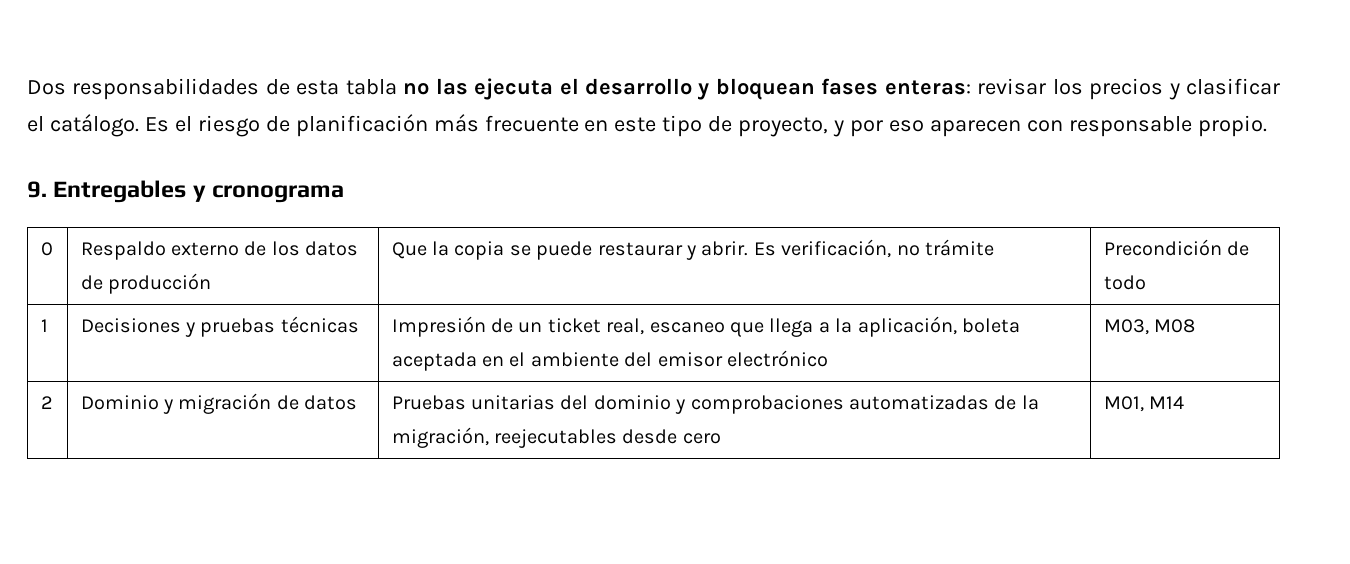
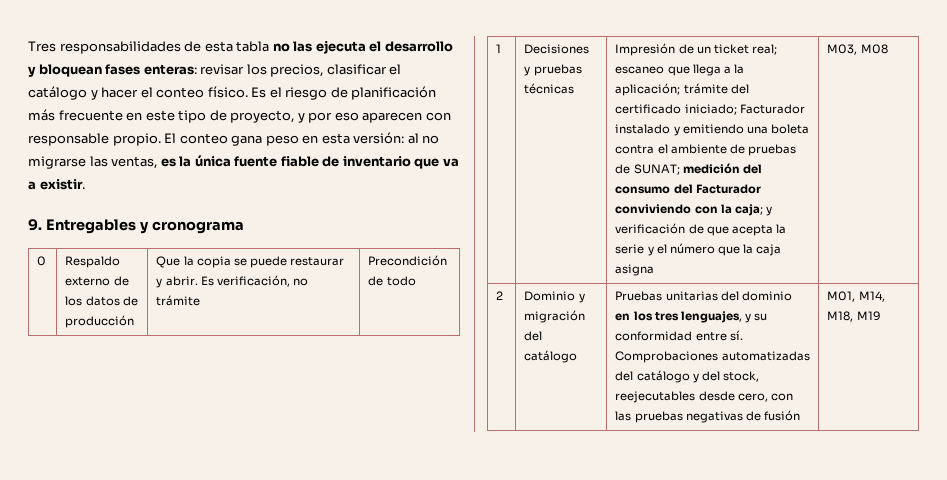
[27,80,66,95] Dos -> [28,41,56,52] Tres
[1089,78,1280,100] [27,114,139,137] precios y clasificar el catálogo. -> [270,64,402,77] [28,86,248,100] precios, clasificar el catálogo y hacer el conteo físico.
(1267, 126) none -> [164,132,440,146] [28,155,459,169] [28,179,85,190] El conteo gana peso en esta versión: al no migrarse las ventas, es la única fuente fiable de inventario que va a existir.
[606,318,645,335] real, -> [751,44,777,55] real;
[857,316,1021,337] [391,350,829,371] aplicación, boleta aceptada en el ambiente del emisor electrónico -> [615,83,749,96] [615,104,805,115] [615,124,809,136] [615,144,796,156] [615,163,762,175] [615,184,761,194] [615,204,772,216] [615,223,786,236] [615,243,782,256] [615,264,655,276] aplicación; trámite del certificado iniciado; Facturador instalado y emitiendo una boleta contra el ambiente de pruebas de SUNAT; medición del consumo del Facturador conviviendo con la caja; y verificación de que acepta la serie y el número que la caja asigna
[276,395,358,410] de datos -> [524,331,543,341] [524,350,578,363] del catálogo
[675,395,1039,414] [391,427,721,448] [1103,396,1185,412] y comprobaciones automatizadas de la migración, reejecutables desde cero | M01, M14 -> [615,311,767,323] [615,330,743,341] [615,351,810,363] [615,370,759,383] [615,391,793,403] [615,410,800,423] [827,291,885,302] [827,311,881,322] en los tres lenguajes, y su conformidad entre sí. Comprobaciones automatizadas del catálogo y del stock, reejecutables desde cero, con las pruebas negativas de fusión | M01, M14, M18, M19

